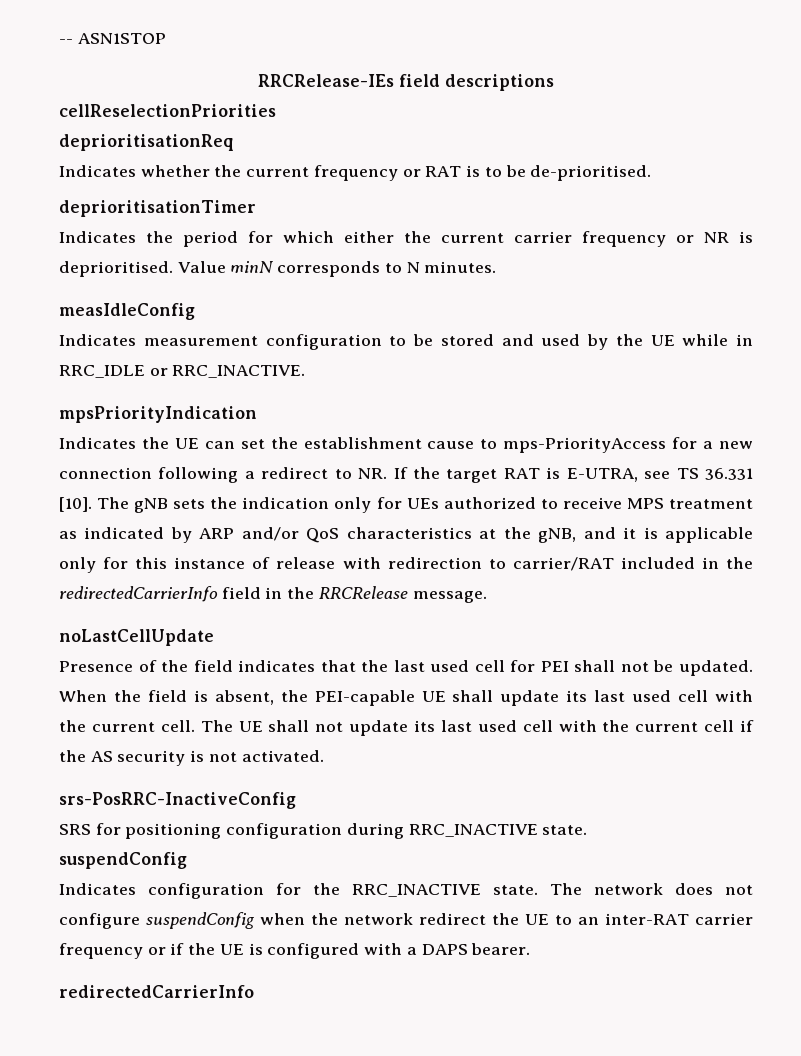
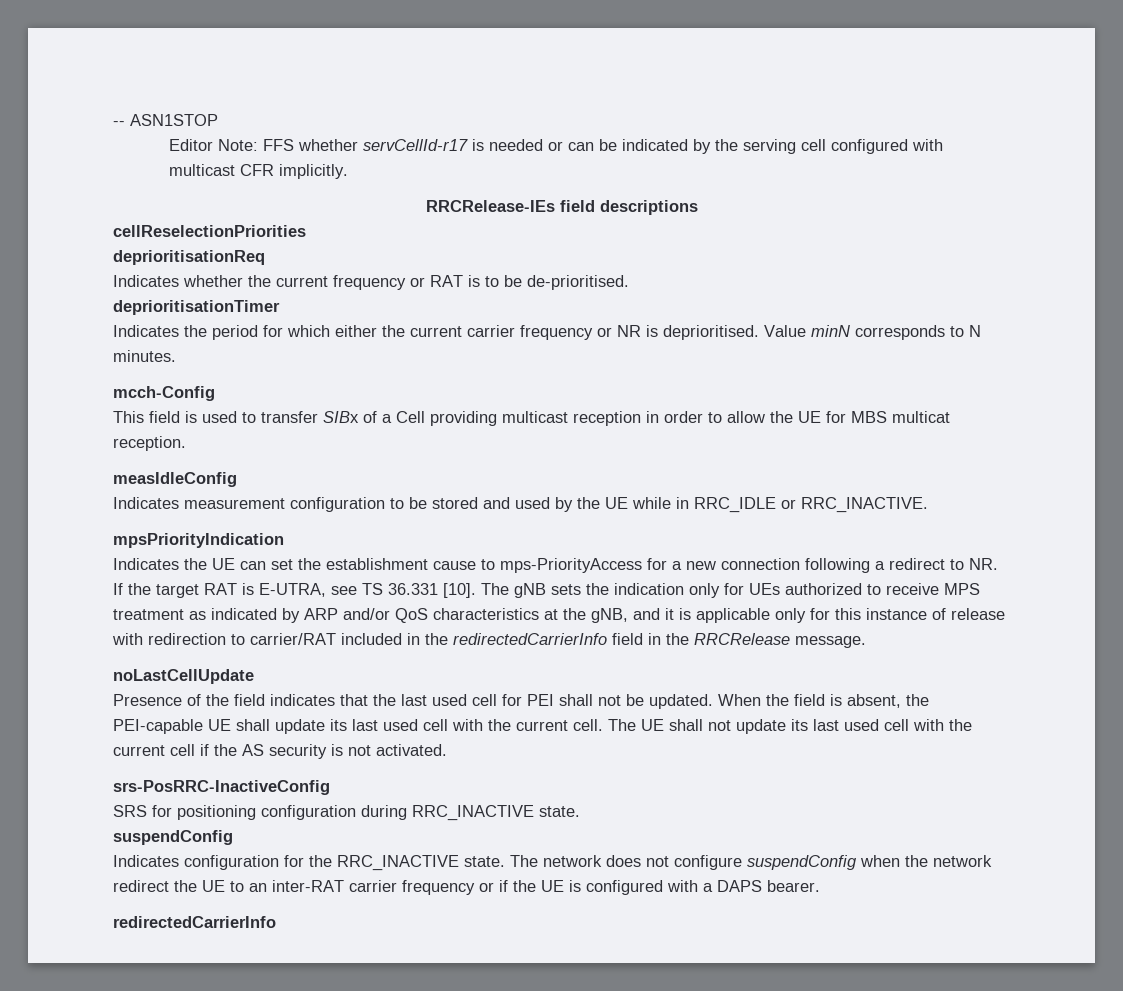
(166, 38) none -> [168,139,943,154] [168,164,348,179] // Editor Note: FFS whether servCellId-r17 is needed or can be indicated by the serving cell configured with multicast CFR implicitly.
(497, 267) none -> [113,386,215,401] [113,411,950,426] [113,436,186,451] // mcch-Config // This field is used to transfer SIBx of a Cell providing multicast reception in order to allow the UE for MBS multicat reception.

